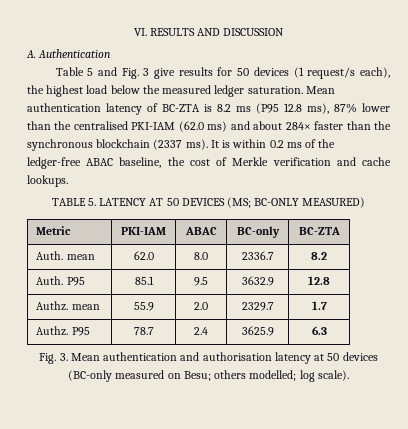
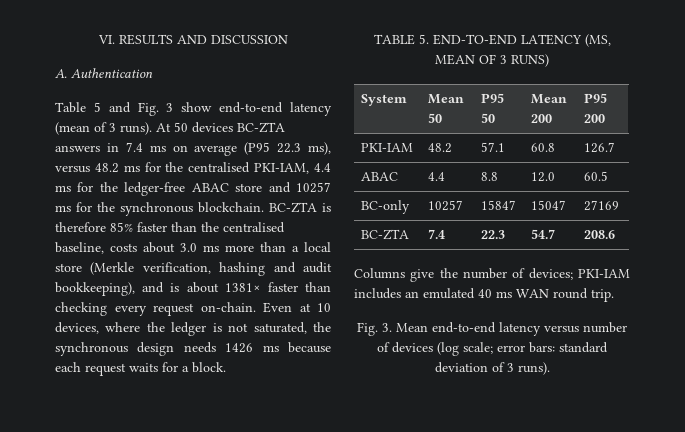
[154,67,390,79] [27,85,335,97] [27,103,390,115] [27,121,391,132] [27,139,336,151] [27,157,392,169] [27,175,68,187] [51,197,366,208] [36,226,72,235] [121,227,166,235] [184,227,217,235] [236,226,280,238] [298,227,340,235] [36,251,95,260] [133,251,154,260] [194,252,208,260] [241,251,274,260] [311,252,327,260] [36,276,85,286] [134,276,154,285] [194,277,208,286] [241,276,274,286] [308,276,330,285] [36,301,100,311] [133,302,154,311] [194,302,208,310] [241,302,274,311] [311,301,327,310] [36,326,90,336] [133,327,154,335] [194,327,208,335] [241,326,274,336] [311,326,327,335] [39,352,378,364] [68,370,349,382] give results for 50 devices (1 request/s each), the highest load below the measured ledger saturation. Mean authentication latency of BC-ZTA is 8.2 ms (P95 12.8 ms), 87% lower than the centralised PKI-IAM (62.0 ms) and about 284× faster than the synchronous blockchain (2337 ms). It is within 0.2 ms of the ledger-free ABAC baseline, the cost of Merkle verification and cache lookups. // TABLE 5. LATENCY AT 50 DEVICES (MS; BC-ONLY MEASURED) // Metric | PKI-IAM | ABAC | BC-only | BC-ZTA // Auth. mean | 62.0 | 8.0 | 2336.7 | 8.2 // Auth. P95 | 85.1 | 9.5 | 3632.9 | 12.8 // Authz. mean | 55.9 | 2.0 | 2329.7 | 1.7 // Authz. P95 | 78.7 | 2.4 | 3625.9 | 6.3 // Fig. 3. Mean authentication and authorisation latency at 50 devices (BC-only measured on Besu; others modelled; log scale). -> [181,102,332,116] [55,122,285,135] [55,142,331,156] [55,162,331,174] [55,182,331,196] [55,202,331,216] [55,222,285,233] [55,242,331,254] [55,262,332,276] [55,282,331,296] [55,302,331,316] [55,322,331,336] [55,342,331,356] [55,362,226,376] [373,34,611,47] [435,54,549,67] [361,94,408,106] [428,94,465,104] [428,113,443,123] [481,93,505,103] [481,113,496,123] [531,94,568,104] [531,114,553,123] [584,93,608,103] [584,114,606,123] [361,143,414,152] [428,143,453,153] [481,142,506,152] [531,143,556,152] [584,142,616,153] [361,172,399,181] [428,172,446,181] [481,172,499,181] [531,172,556,182] [584,171,609,181] [361,200,411,214] [428,200,464,211] [481,200,517,210] [531,200,567,210] [584,200,620,211] [361,229,410,240] [428,229,446,239] [481,230,506,239] [531,229,556,239] [584,230,616,239] [354,268,630,282] [354,288,614,302] [357,322,627,336] [377,342,608,356] [434,362,550,375] show end-to-end latency (mean of 3 runs). At 50 devices BC-ZTA answers in 7.4 ms on average (P95 22.3 ms), versus 48.2 ms for the centralised PKI-IAM, 4.4 ms for the ledger-free ABAC store and 10257 ms for the synchronous blockchain. BC-ZTA is therefore 85% faster than the centralised baseline, costs about 3.0 ms more than a local store (Merkle verification, hashing and audit bookkeeping), and is about 1381× faster than checking every request on-chain. Even at 10 devices, where the ledger is not saturated, the synchronous design needs 1426 ms because each request waits for a block. // TABLE 5. END-TO-END LATENCY (MS, MEAN OF 3 RUNS) // System | Mean 50 | P95 50 | Mean 200 | P95 200 // PKI-IAM | 48.2 | 57.1 | 60.8 | 126.7 // ABAC | 4.4 | 8.8 | 12.0 | 60.5 // BC-only | 10257 | 15847 | 15047 | 27169 // BC-ZTA | 7.4 | 22.3 | 54.7 | 208.6 // Columns give the number of devices; PKI-IAM includes an emulated 40 ms WAN round trip. // Fig. 3. Mean end-to-end latency versus number of devices (log scale; error bars: standard deviation of 3 runs).

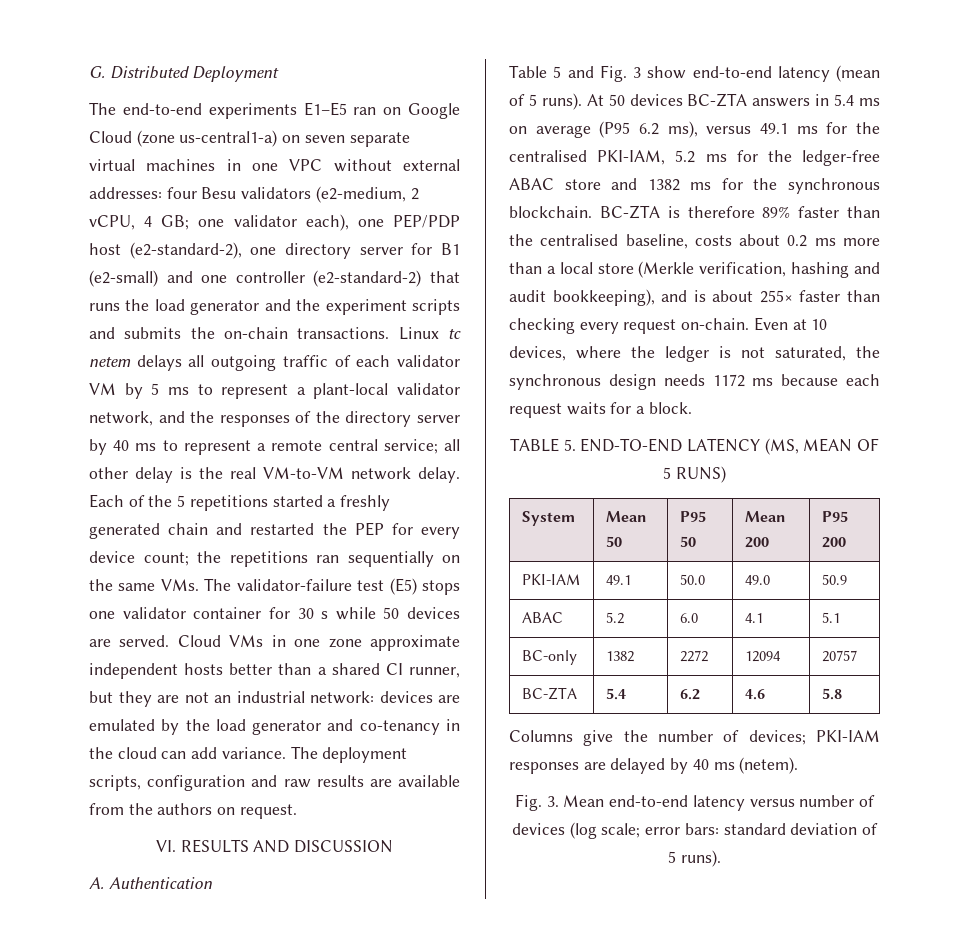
(97, 39) none -> [89,66,280,82] [89,102,460,119] [89,130,410,147] [89,159,460,172] [89,186,419,203] [89,214,461,231] [89,242,461,259] [89,270,460,287] [89,299,461,315] [89,327,461,340] [89,355,461,371] [89,383,460,399] [89,411,460,427] [89,439,461,455] [89,467,460,483] [89,494,391,511] [89,522,461,539] [89,551,460,567] [89,578,461,595] [89,607,460,620] [89,635,461,651] [89,663,460,679] [89,691,460,707] [89,719,460,735] [89,746,408,763] [89,775,460,791] [89,803,297,819] G. Distributed Deployment // The end-to-end experiments E1–E5 ran on Google Cloud (zone us-central1-a) on seven separate virtual machines in one VPC without external addresses: four Besu validators (e2-medium, 2 vCPU, 4 GB; one validator each), one PEP/PDP host (e2-standard-2), one directory server for B1 (e2-small) and one controller (e2-standard-2) that runs the load generator and the experiment scripts and submits the on-chain transactions. Linux tc netem delays all outgoing traffic of each validator VM by 5 ms to represent a plant-local validator network, and the responses of the directory server by 40 ms to represent a remote central service; all other delay is the real VM-to-VM network delay. Each of the 5 repetitions started a freshly generated chain and restarted the PEP for every device count; the repetitions ran sequentially on the same VMs. The validator-failure test (E5) stops one validator container for 30 s while 50 devices are served. Cloud VMs in one zone approximate independent hosts better than a shared CI runner, but they are not an industrial network: devices are emulated by the load generator and co-tenancy in the cloud can add variance. The deployment scripts, configuration and raw results are available from the authors on request. //
[109,123,116,132] 3 -> [528,94,537,106] 5
[125,142,143,152] 7.4 -> [834,94,855,106] 5.4
[277,143,302,153] 22.3 -> [639,123,659,135] 6.2
[94,163,119,173] 48.2 -> [760,123,788,134] 49.1
[314,163,331,172] 4.4 -> [675,150,696,163] 5.2
[295,182,331,193] 10257 -> [647,179,680,191] 1382
[110,222,133,232] 85% -> [762,206,791,218] 89%
[180,243,197,252] 3.0 -> [787,235,808,247] 0.2
[224,283,261,292] 1381× -> [759,290,793,303] 255×
[225,343,254,353] 1426 -> [712,374,745,387] 1172
[500,55,507,64] 3 -> [663,467,672,479] 5
[428,143,453,153] [481,142,506,152] [531,143,556,152] [584,142,616,153] [361,172,399,181] [428,172,446,181] [481,172,499,181] [531,172,556,182] [584,171,609,181] [361,200,411,214] [428,200,464,211] [481,200,517,210] [531,200,567,210] [584,200,620,211] [361,229,410,240] [428,229,446,239] [481,230,506,239] [531,229,556,239] [584,230,616,239] 48.2 | 57.1 | 60.8 | 126.7 // ABAC | 4.4 | 8.8 | 12.0 | 60.5 // BC-only | 10257 | 15847 | 15047 | 27169 // BC-ZTA | 7.4 | 22.3 | 54.7 | 208.6 -> [605,575,631,585] [679,574,705,585] [744,575,770,585] [821,574,847,585] [521,612,563,623] [605,612,624,624] [679,613,698,623] [744,613,763,623] [821,612,840,623] [521,650,577,665] [605,651,634,662] [679,650,708,662] [744,651,781,662] [821,650,857,662] [521,687,577,700] [605,688,626,700] [679,689,700,700] [744,689,765,700] [821,688,842,700] 49.1 | 50.0 | 49.0 | 50.9 // ABAC | 5.2 | 6.0 | 4.1 | 5.1 // BC-only | 1382 | 2272 | 12094 | 20757 // BC-ZTA | 5.4 | 6.2 | 4.6 | 5.8
[354,288,614,302] includes an emulated 40 ms WAN round trip. -> [509,757,799,774] responses are delayed by 40 ms (netem).
[506,363,514,372] 3 -> [668,851,677,863] 5

